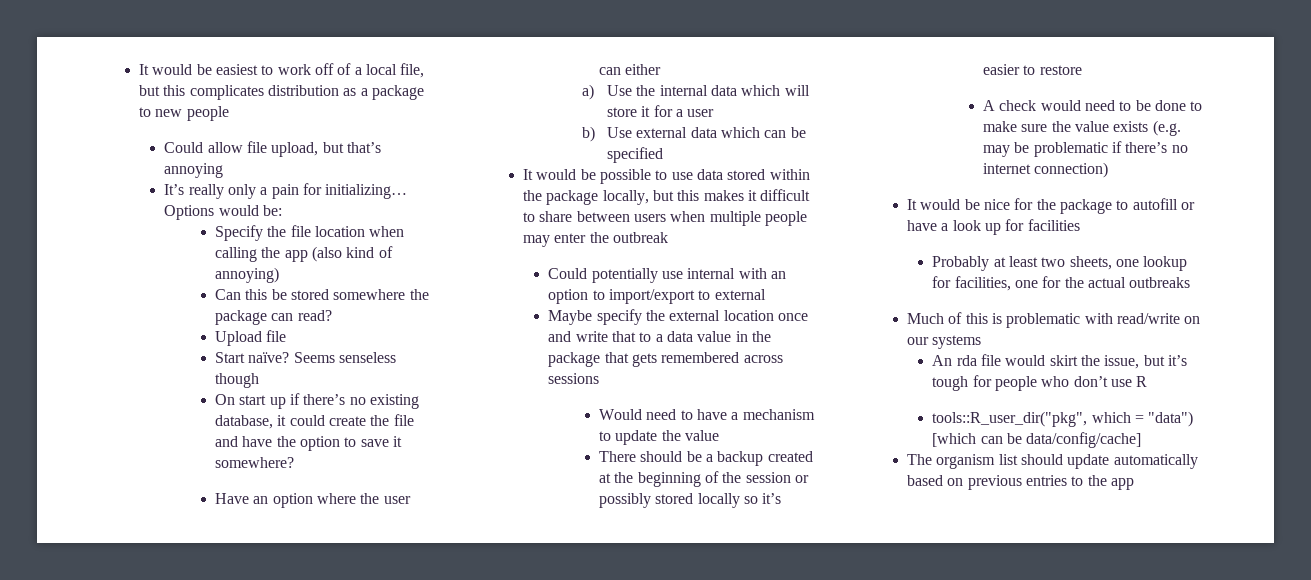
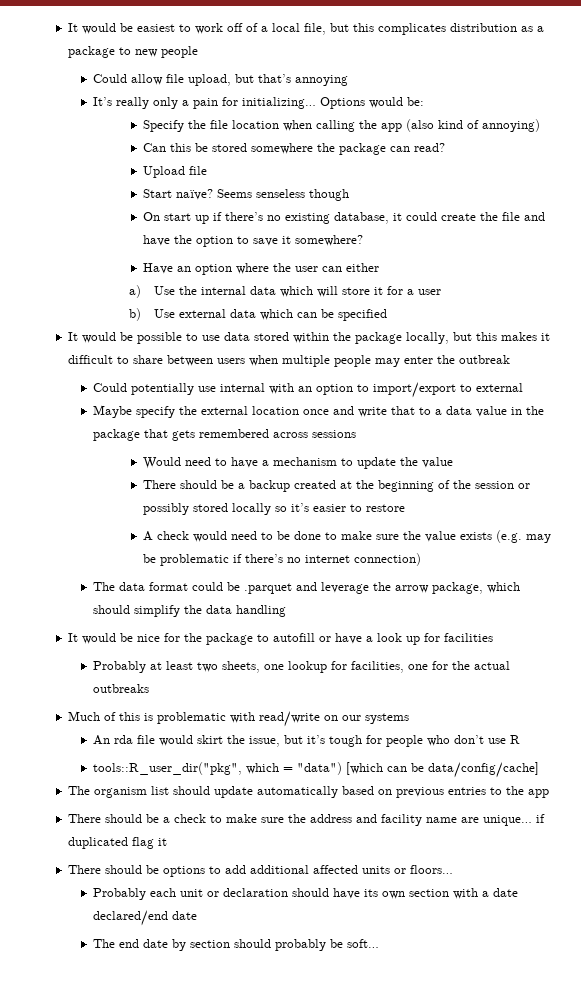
(1109, 170) none -> [92,582,520,594] [92,605,286,617] // The data format could be .parquet and leverage the arrow package, which should simplify the data handling
(1134, 484) none -> [67,814,545,826] [67,837,167,849] [67,865,453,877] [92,888,518,900] [92,910,197,926] [92,939,379,951] // There should be a check to make sure the address and facility name are unique… if duplicated flag it // There should be options to add additional affected units or floors… // Probably each unit or declaration should have its own section with a date declared/end date // The end date by section should probably be soft…

